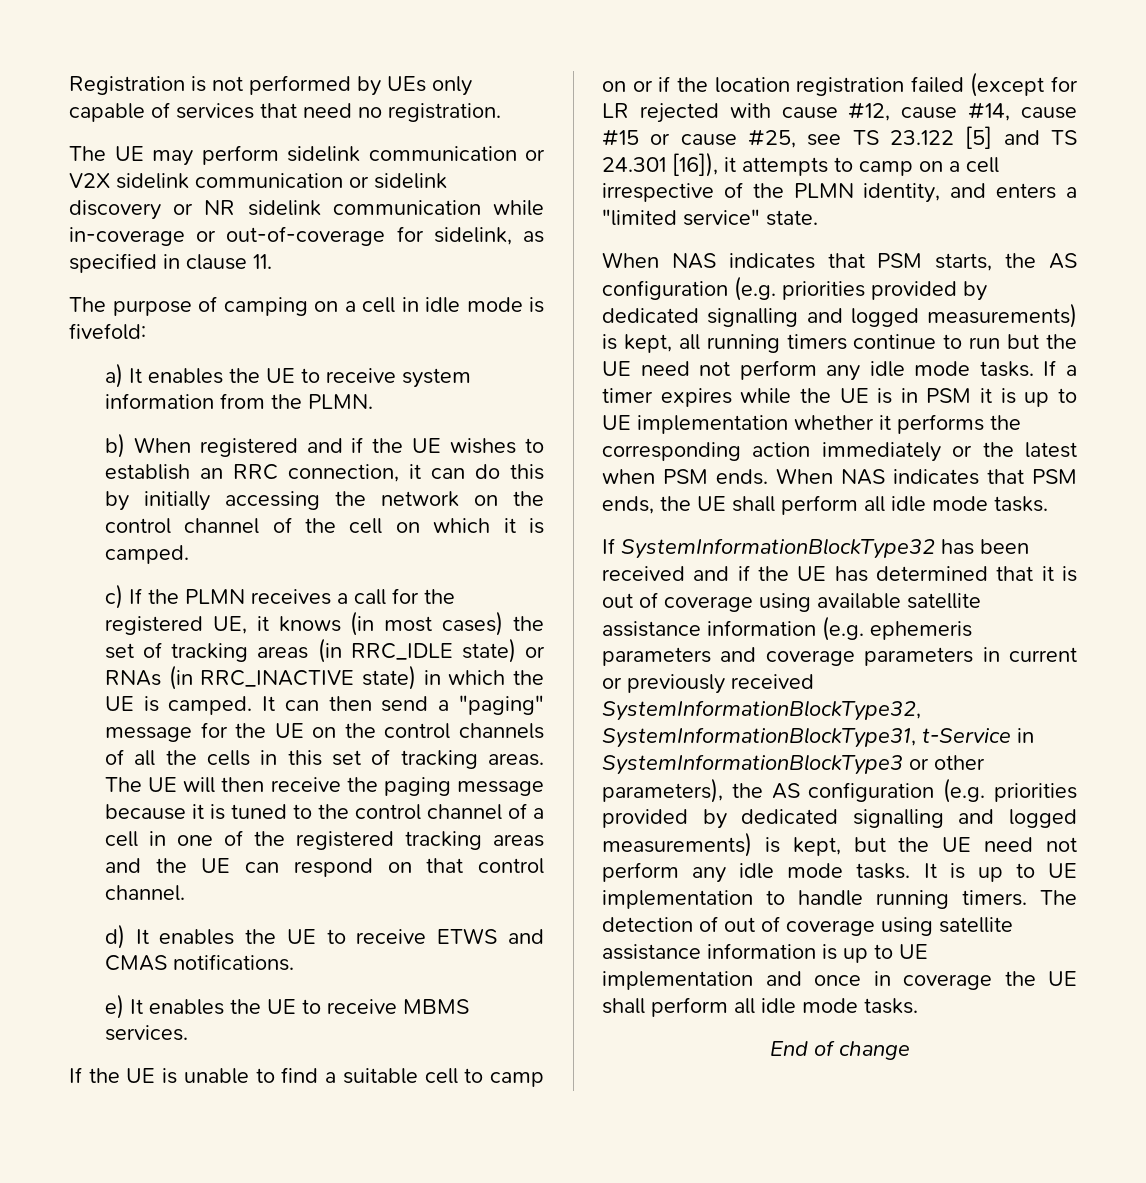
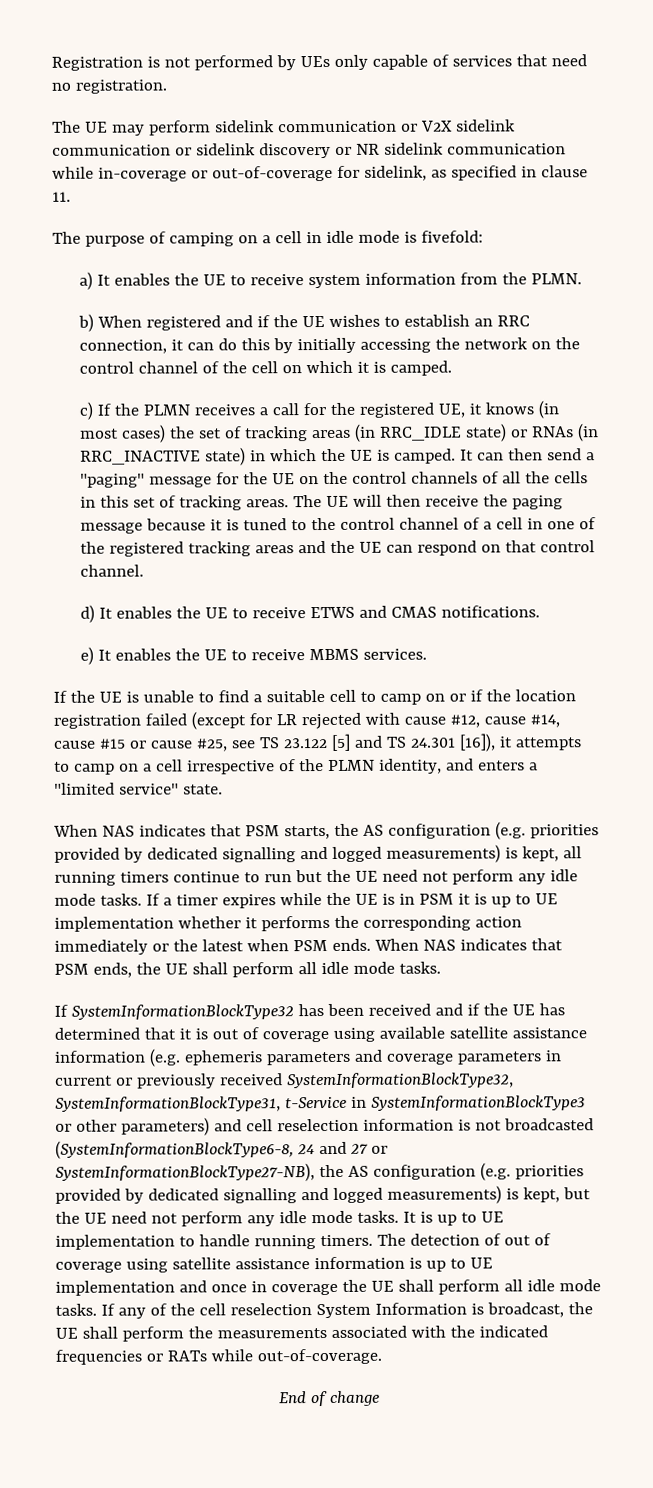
[602,778,723,803] parameters), -> [120,1117,594,1136] [55,1140,388,1159] [55,1163,315,1182] parameters) and cell reselection information is not broadcasted (SystemInformationBlockType6-8, 24 and 27 or SystemInformationBlockType27-NB),
(918, 1006) none -> [100,1302,593,1319] [55,1325,548,1342] [55,1348,382,1365] If any of the cell reselection System Information is broadcast, the UE shall perform the measurements associated with the indicated frequencies or RATs while out-of-coverage.

